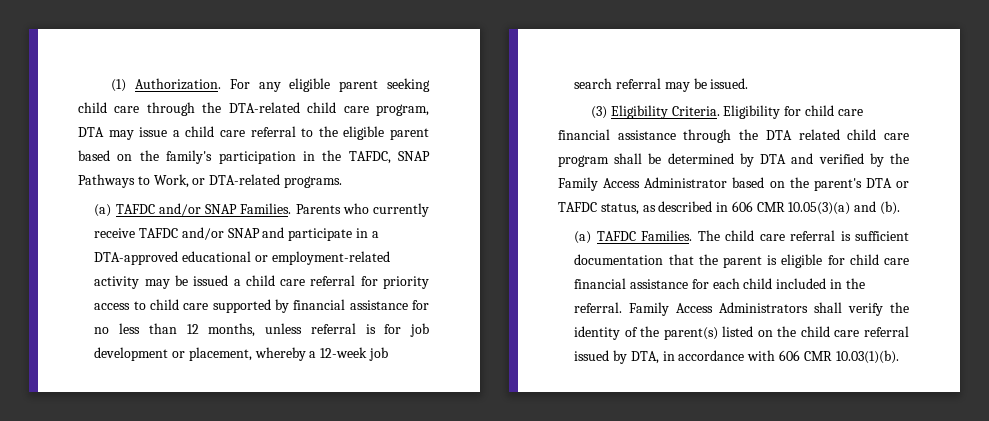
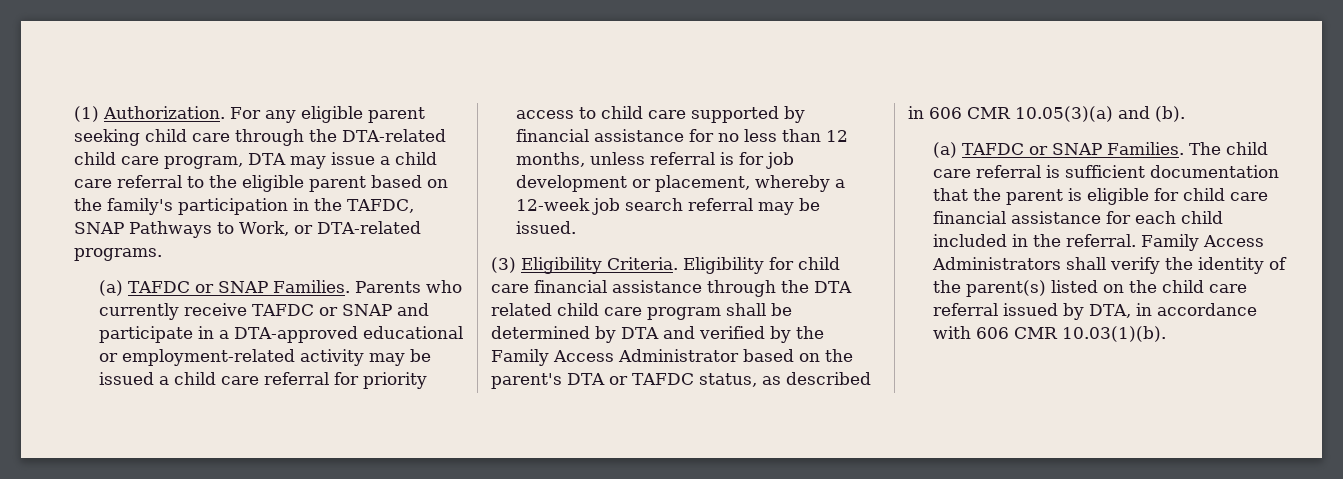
[158,203,201,216] and/or -> [194,284,214,293] or
[181,227,224,240] and/or -> [318,307,338,316] or
(636, 236) none -> [1028,143,1102,155] or SNAP

